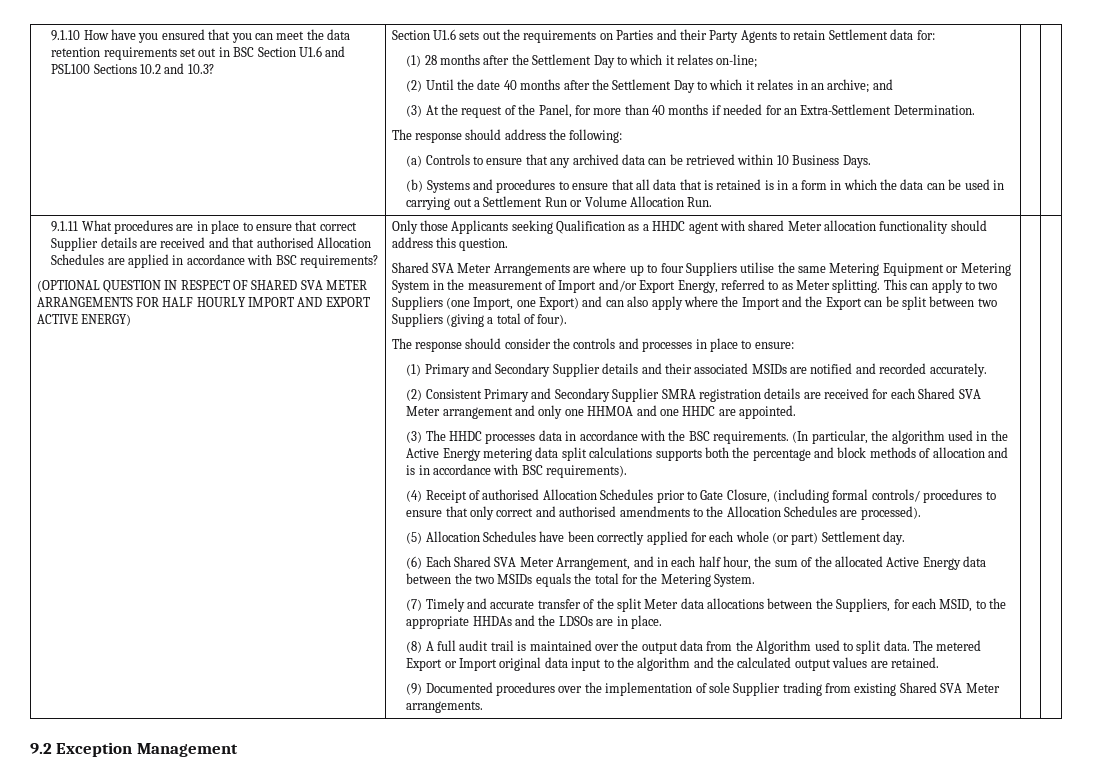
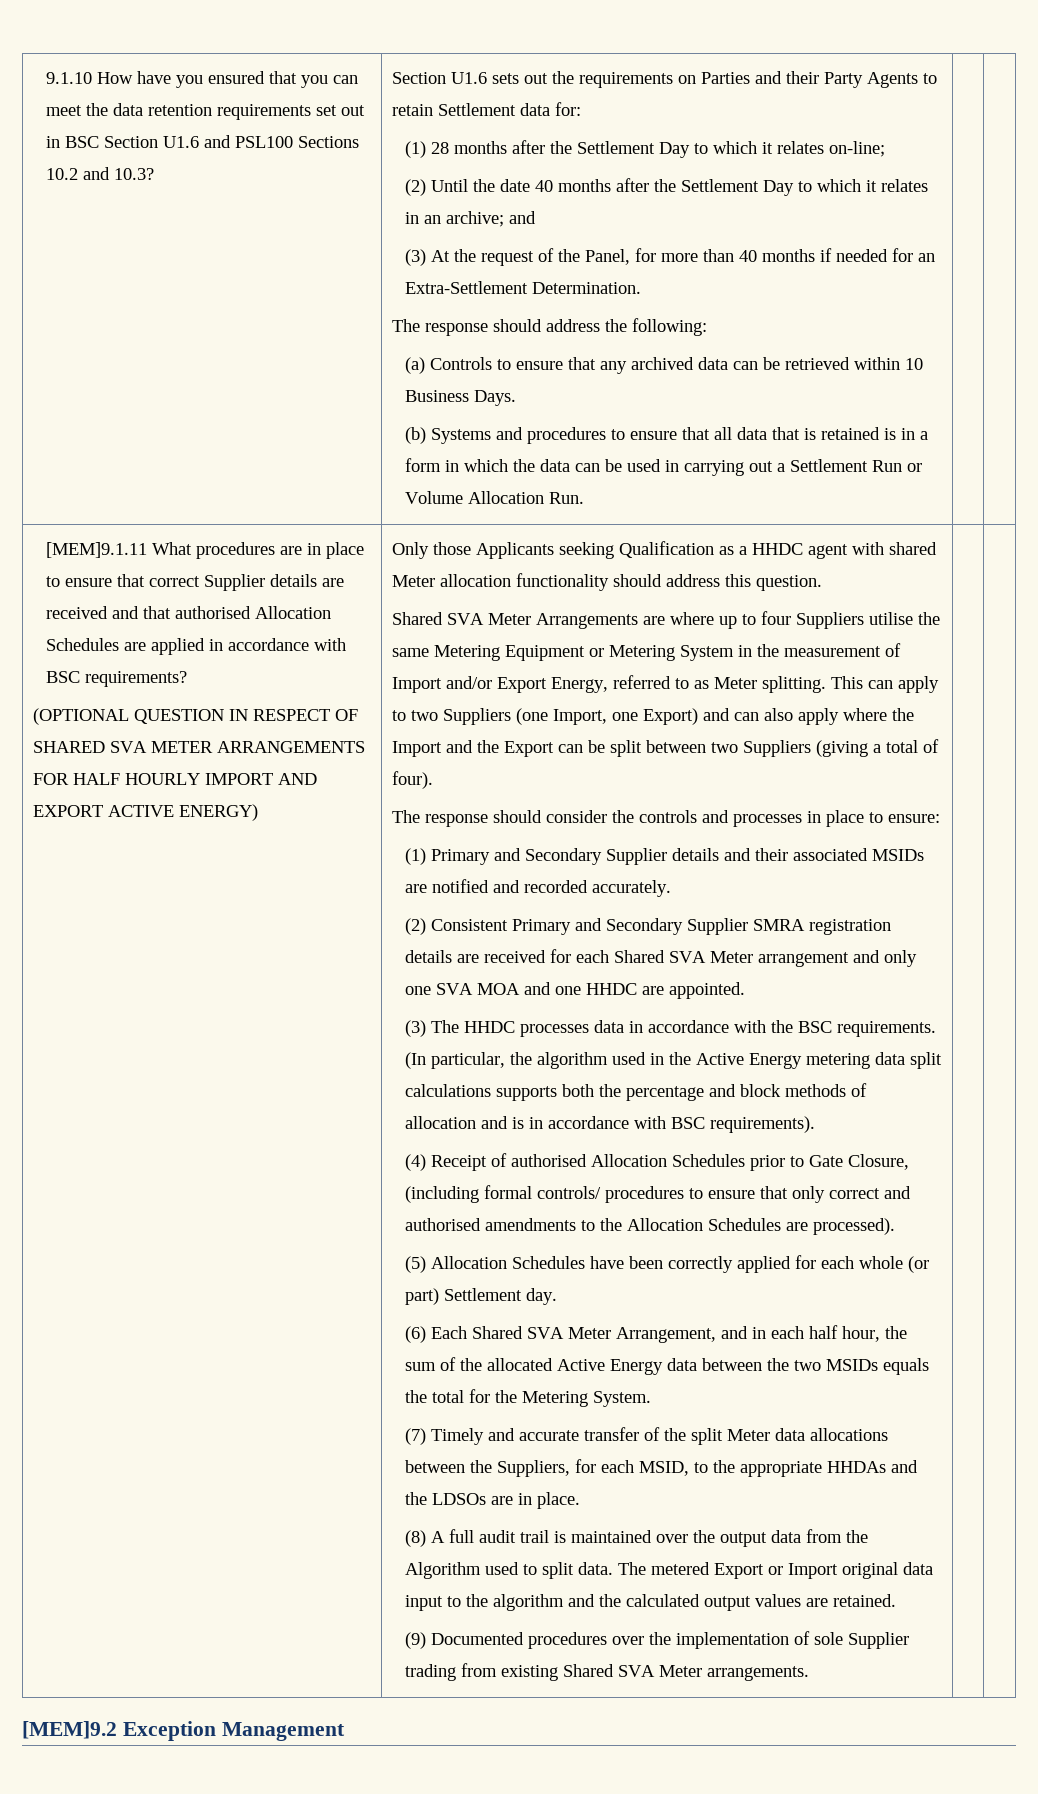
[51,221,79,232] 9.1.11 -> [46,542,148,558] [MEM]9.1.11
[587,406,634,416] HHMOA -> [436,983,521,995] SVA MOA
[30,743,52,754] 9.2 -> [22,1721,117,1739] [MEM]9.2

